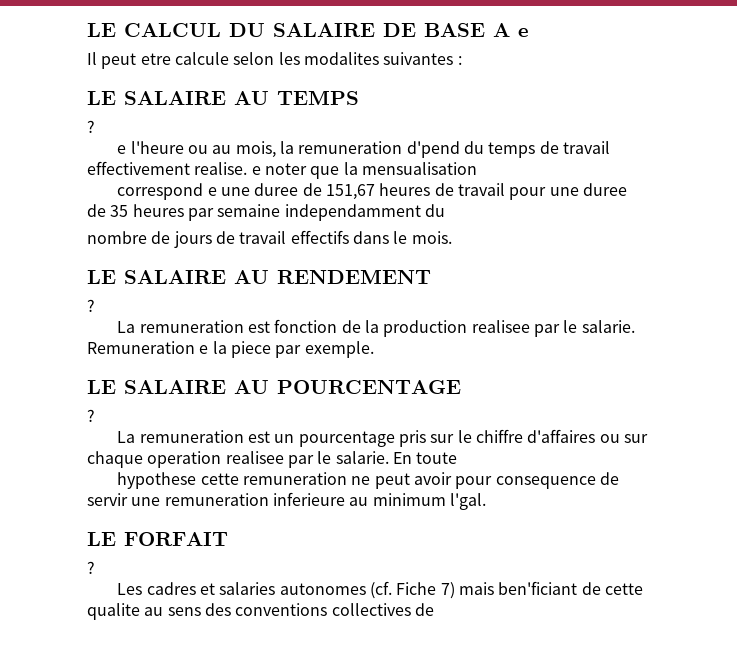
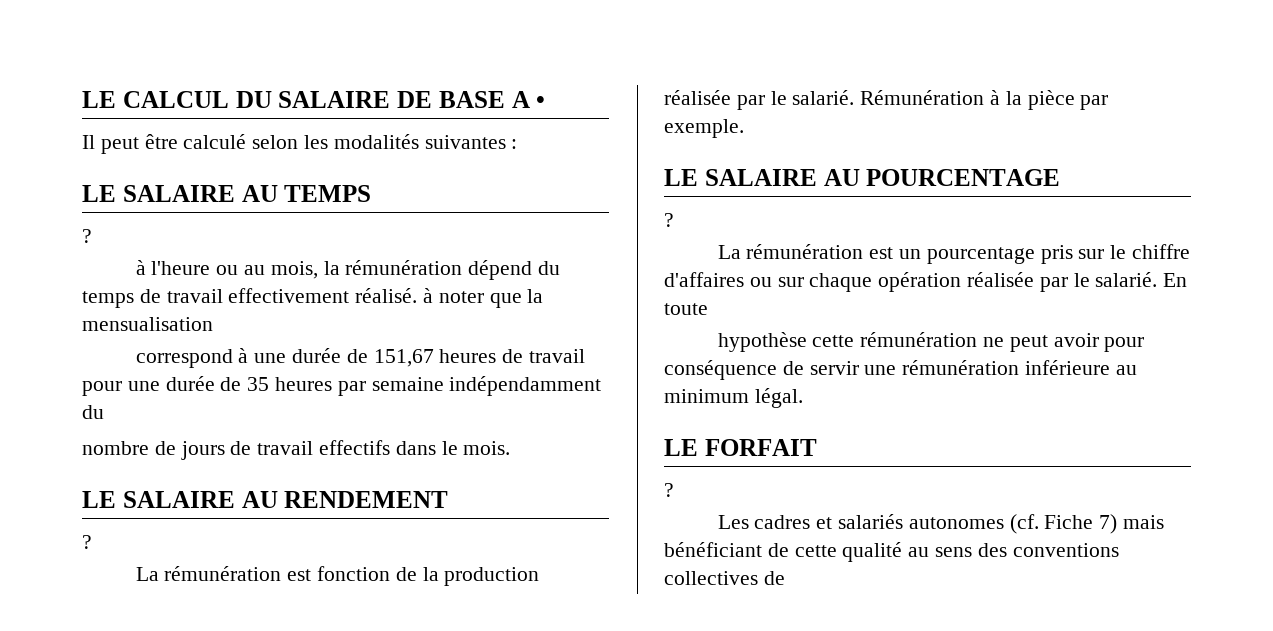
[518,28,529,37] e -> [536,96,546,108] •
[140,52,229,65] etre calcule -> [144,134,247,149] être calculé
[303,52,379,65] modalites -> [333,134,419,149] modalités
[117,145,127,154] e -> [135,260,146,275] à
[298,141,460,158] remuneration d'pend -> [345,260,533,280] rémunération dépend
[194,162,261,175] realise. e -> [355,288,434,303] réalisé. à
[207,183,299,196] e une duree -> [238,348,341,363] à une durée
[582,183,627,196] duree -> [165,376,215,391] durée
[284,204,421,221] independamment -> [449,376,602,396] indépendamment
[139,320,244,333] remuneration -> [164,566,282,581] rémunération
[471,320,635,337] [87,341,271,358] realisee par le salarie. Remuneration e la piece -> [664,90,1075,110] réalisée par le salarié. Rémunération à la pièce
[139,430,244,443] remuneration -> [746,244,864,259] rémunération
[147,451,389,468] operation realisee par le salarie. -> [878,272,1158,292] opération réalisée par le salarié.
[117,472,348,489] hypothese cette remuneration -> [717,332,978,352] hypothèse cette rémunération
[495,476,596,489] consequence -> [664,360,777,380] conséquence
[164,492,345,506] remuneration inferieure -> [902,360,1111,375] rémunération inférieure
[449,493,486,510] l'gal. -> [754,388,803,408] légal.
[219,582,276,595] salaries -> [837,514,903,529] salariés
[498,581,578,595] ben'ficiant -> [664,542,762,557] bénéficiant
[87,603,140,620] qualite -> [842,542,903,562] qualité

